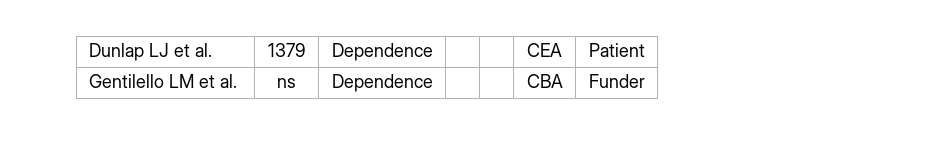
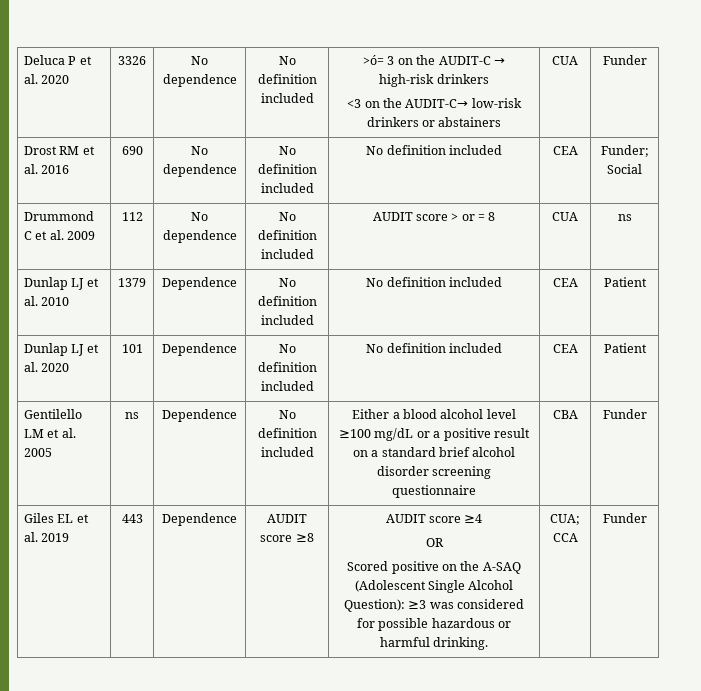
[88,43,212,61] Dunlap LJ et al. -> [24,55,92,65] [24,74,70,84] [118,56,146,65] [191,56,208,65] [162,74,237,87] [278,56,296,65] [257,74,317,84] [260,93,314,103] [363,55,505,65] [379,74,489,87] [347,98,522,108] [366,117,502,127] [552,56,578,65] [602,55,647,65] [24,146,95,155] [24,164,70,174] [121,146,143,155] [191,146,208,155] [162,164,237,177] [278,146,296,155] [257,164,317,174] [260,183,314,193] [366,145,502,155] [552,146,578,155] [600,145,649,157] [607,164,642,174] [24,211,95,221] [24,230,96,240] [121,212,143,221] [191,212,208,221] [162,230,237,243] [278,212,296,221] [257,230,317,240] [260,249,314,259] [372,212,496,221] [552,212,578,221] [617,214,632,221] [24,277,99,290] [24,296,70,306] Deluca P et al. 2020 | 3326 | No dependence | No definition included | >ó= 3 on the AUDIT-C → high-risk drinkers // <3 on the AUDIT-C→ low-risk drinkers or abstainers | CUA | Funder // Drost RM et al. 2016 | 690 | No dependence | No definition included | No definition included | CEA | Funder; Social // Drummond C et al. 2009 | 112 | No dependence | No definition included | AUDIT score > or = 8 | CUA | ns // Dunlap LJ et al. 2010
(433, 52) | -> [278,278,296,287] [257,296,317,306] [260,315,314,325] [366,277,502,287] [552,278,578,287] [603,277,647,287] [24,343,99,356] [24,362,70,372] [121,344,143,353] [162,343,237,356] [278,344,296,353] [257,362,317,372] [260,381,314,391] [366,343,502,353] No definition included | No definition included | CEA | Patient // Dunlap LJ et al. 2020 | 101 | Dependence | No definition included | No definition included
(237, 81) none -> [24,448,53,457] 2005
[526,74,563,88] | | CBA -> [278,410,296,419] [257,428,317,438] [260,447,314,457] [352,409,516,419] [339,428,530,441] [352,447,516,457] [376,466,492,479] [392,485,476,498] [552,410,578,419] [602,409,647,419] [24,513,89,523] [24,532,70,542] [121,514,143,523] [162,513,237,526] [267,514,307,523] [260,533,314,542] [385,514,483,523] [425,538,444,547] [347,561,521,574] [354,580,514,593] [343,599,525,612] [356,618,512,631] [379,637,489,650] [550,514,580,525] [552,533,578,542] No definition included | Either a blood alcohol level ≥100 mg/dL or a positive result on a standard brief alcohol disorder screening questionnaire | CBA | Funder // Giles EL et al. 2019 | 443 | Dependence | AUDIT score ≥8 | AUDIT score ≥4 // OR // Scored positive on the A-SAQ (Adolescent Single Alcohol Question): ≥3 was considered for possible hazardous or harmful drinking. | CUA; CCA

